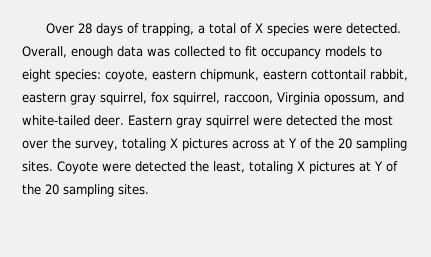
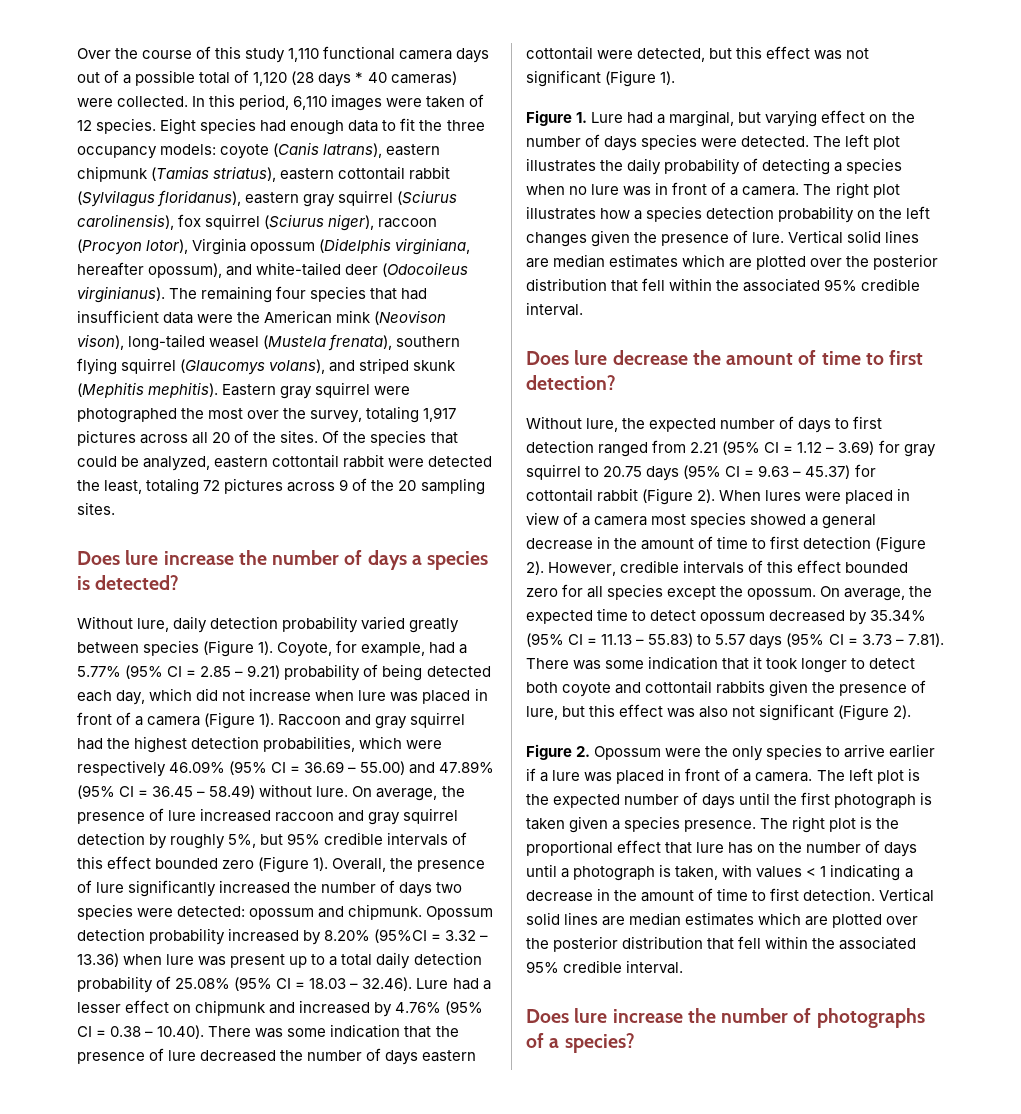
[77,23,401,36] [22,46,382,59] [22,69,408,82] [22,92,404,105] [22,115,124,126] 28 days of trapping, a total of X species were detected. Overall, enough data was collected to fit occupancy models to eight species: coyote, eastern chipmunk, eastern cottontail rabbit, eastern gray squirrel, fox squirrel, raccoon, Virginia opossum, and white-tailed deer. -> [115,46,490,63] [77,70,457,87] [77,94,485,111] [77,118,485,135] [77,142,441,159] [77,166,451,182] [77,190,458,207] [77,214,438,231] [77,238,471,255] [77,262,469,278] [77,286,428,303] [77,310,447,325] [77,334,461,351] [77,358,457,375] [77,382,219,398] the course of this study 1,110 functional camera days out of a possible total of 1,120 (28 days * 40 cameras) were collected. In this period, 6,110 images were taken of 12 species. Eight species had enough data to fit the three occupancy models: coyote (Canis latrans), eastern chipmunk (Tamias striatus), eastern cottontail rabbit (Sylvilagus floridanus), eastern gray squirrel (Sciurus carolinensis), fox squirrel (Sciurus niger), raccoon (Procyon lotor), Virginia opossum (Didelphis virginiana, hereafter opossum), and white-tailed deer (Odocoileus virginianus). The remaining four species that had insufficient data were the American mink (Neovison vison), long-tailed weasel (Mustela frenata), southern flying squirrel (Glaucomys volans), and striped skunk (Mephitis mephitis).
[285,115,337,126] detected -> [77,408,177,423] photographed
[170,138,407,151] [22,161,398,174] [22,184,149,197] X pictures across at Y of the 20 sampling sites. Coyote were detected the least, totaling X pictures at Y of the 20 sampling sites. -> [423,407,457,422] [77,430,458,446] [77,454,493,471] [77,478,485,495] [77,502,115,515] [77,550,489,570] [77,575,180,590] [77,616,460,633] [77,640,468,657] [77,664,491,681] [77,688,488,705] [77,712,466,729] [77,736,443,753] [77,760,495,777] [77,784,465,801] [77,808,459,825] [77,832,468,849] [77,856,486,873] [77,880,463,897] [77,904,494,920] [77,928,489,945] [77,952,482,969] [77,976,491,993] [77,1000,484,1017] [77,1024,459,1039] [77,1048,477,1065] [526,46,870,62] [526,70,676,87] [526,110,915,127] [526,134,901,151] [526,158,903,175] [526,182,900,199] [526,206,931,223] [526,230,920,247] [526,254,939,270] [526,278,921,292] [526,302,583,316] [526,350,924,365] [526,375,616,390] [526,416,883,433] [526,440,936,457] [526,464,876,481] [526,488,911,505] [526,512,877,529] [526,536,927,553] [526,560,909,576] [526,584,933,601] [526,608,927,625] [526,633,944,649] [526,656,916,673] [526,680,927,697] [526,704,912,721] [526,744,936,761] [526,768,920,784] [526,792,933,809] [526,816,900,833] [526,840,918,857] [526,864,913,881] [526,888,935,902] [526,912,919,928] [526,936,917,952] [526,960,684,974] [526,1008,925,1028] [526,1033,635,1053] 1,917 pictures across all 20 of the sites. Of the species that could be analyzed, eastern cottontail rabbit were detected the least, totaling 72 pictures across 9 of the 20 sampling sites. // Does lure increase the number of days a species is detected? // Without lure, daily detection probability varied greatly between species (Figure 1). Coyote, for example, had a 5.77% (95% CI = 2.85 – 9.21) probability of being detected each day, which did not increase when lure was placed in front of a camera (Figure 1). Raccoon and gray squirrel had the highest detection probabilities, which were respectively 46.09% (95% CI = 36.69 – 55.00) and 47.89% (95% CI = 36.45 – 58.49) without lure. On average, the presence of lure increased raccoon and gray squirrel detection by roughly 5%, but 95% credible intervals of this effect bounded zero (Figure 1). Overall, the presence of lure significantly increased the number of days two species were detected: opossum and chipmunk. Opossum detection probability increased by 8.20% (95%CI = 3.32 – 13.36) when lure was present up to a total daily detection probability of 25.08% (95% CI = 18.03 – 32.46). Lure had a lesser effect on chipmunk and increased by 4.76% (95% CI = 0.38 – 10.40). There was some indication that the presence of lure decreased the number of days eastern cottontail were detected, but this effect was not significant (Figure 1). // Figure 1. Lure had a marginal, but varying effect on the number of days species were detected. The left plot illustrates the daily probability of detecting a species when no lure was in front of a camera. The right plot illustrates how a species detection probability on the left changes given the presence of lure. Vertical solid lines are median estimates which are plotted over the posterior distribution that fell within the associated 95% credible interval. // Does lure decrease the amount of time to first detection? // Without lure, the expected number of days to first detection ranged from 2.21 (95% CI = 1.12 – 3.69) for gray squirrel to 20.75 days (95% CI = 9.63 – 45.37) for cottontail rabbit (Figure 2). When lures were placed in view of a camera most species showed a general decrease in the amount of time to first detection (Figure 2). However, credible intervals of this effect bounded zero for all species except the opossum. On average, the expected time to detect opossum decreased by 35.34% (95% CI = 11.13 – 55.83) to 5.57 days (95% CI = 3.73 – 7.81). There was some indication that it took longer to detect both coyote and cottontail rabbits given the presence of lure, but this effect was also not significant (Figure 2). // Figure 2. Opossum were the only species to arrive earlier if a lure was placed in front of a camera. The left plot is the expected number of days until the first photograph is taken given a species presence. The right plot is the proportional effect that lure has on the number of days until a photograph is taken, with values < 1 indicating a decrease in the amount of time to first detection. Vertical solid lines are median estimates which are plotted over the posterior distribution that fell within the associated 95% credible interval. // Does lure increase the number of photographs of a species?

